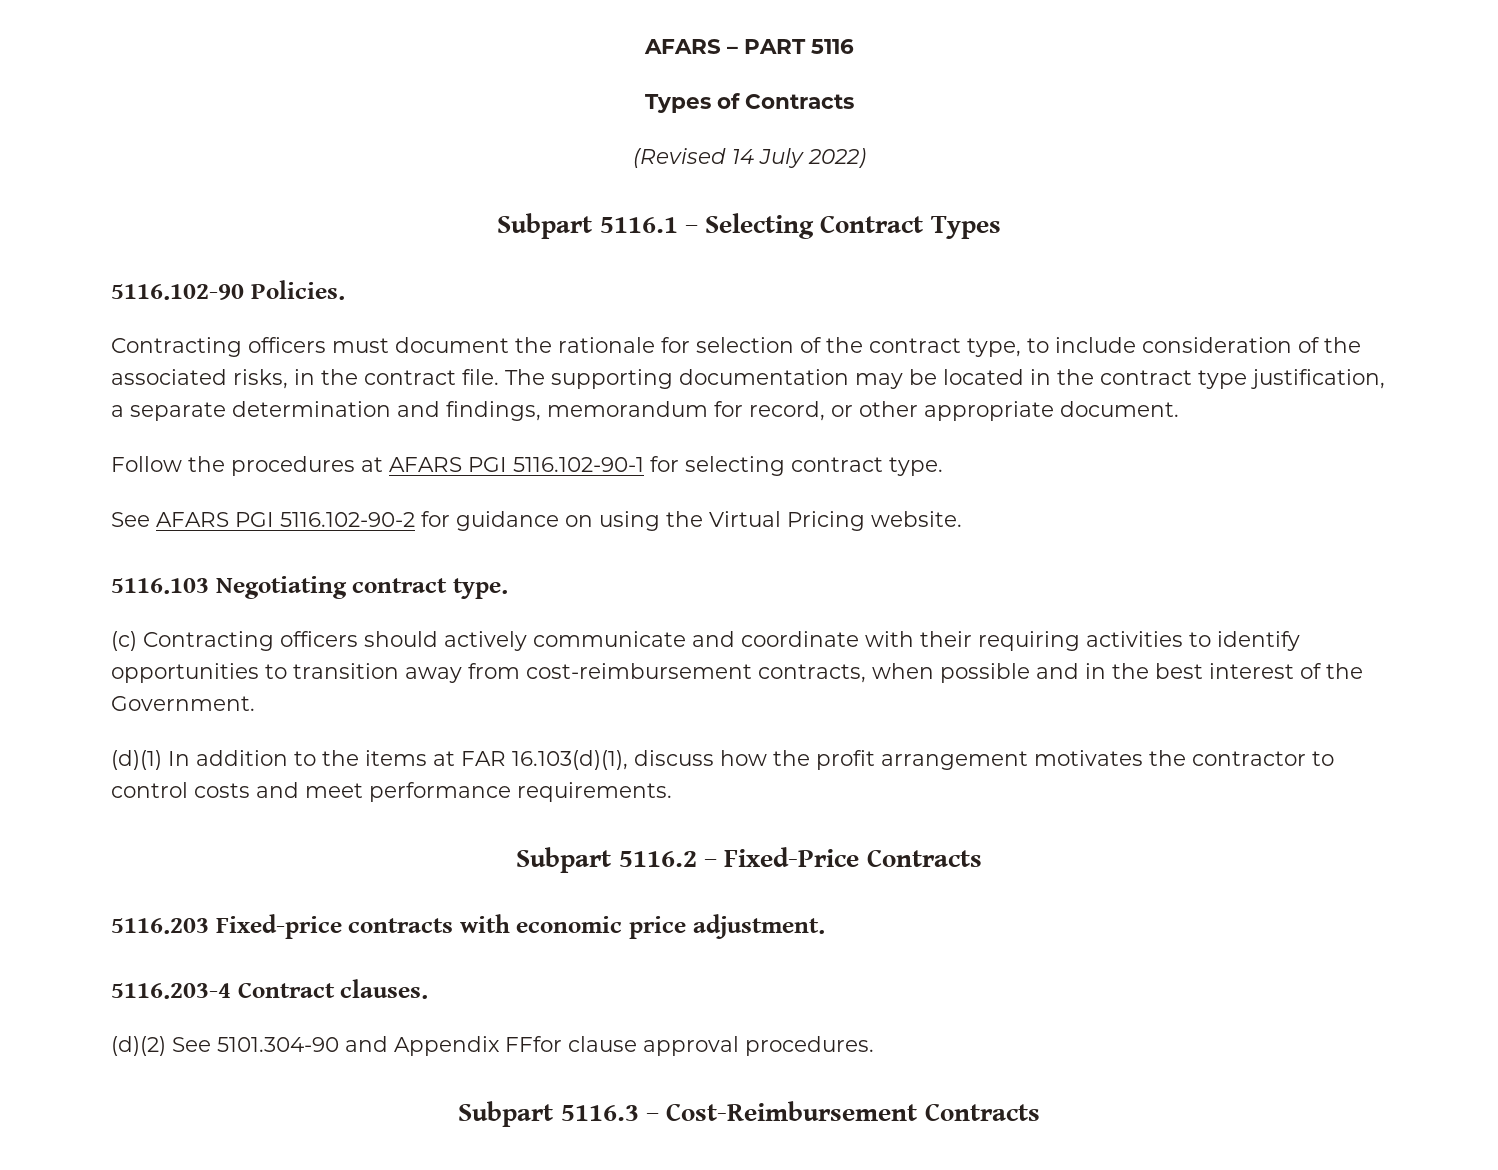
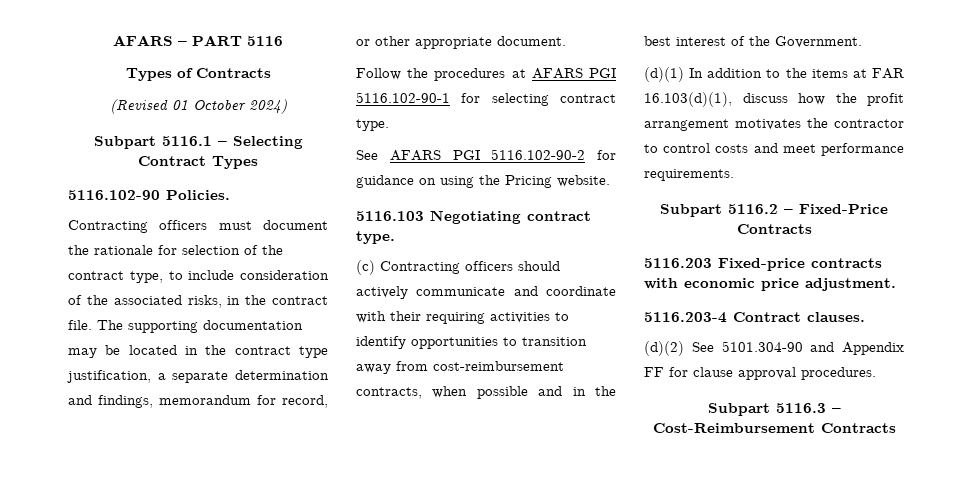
[731,148,866,168] 14 July 2022) -> [171,99,287,114] 01 October 2024)
[709,511,781,527] Virtual -> (500, 180) none
[505,1036,562,1052] FFfor -> [644,367,688,377] FF for

